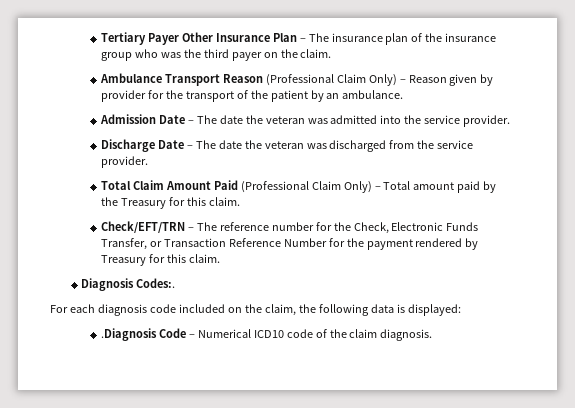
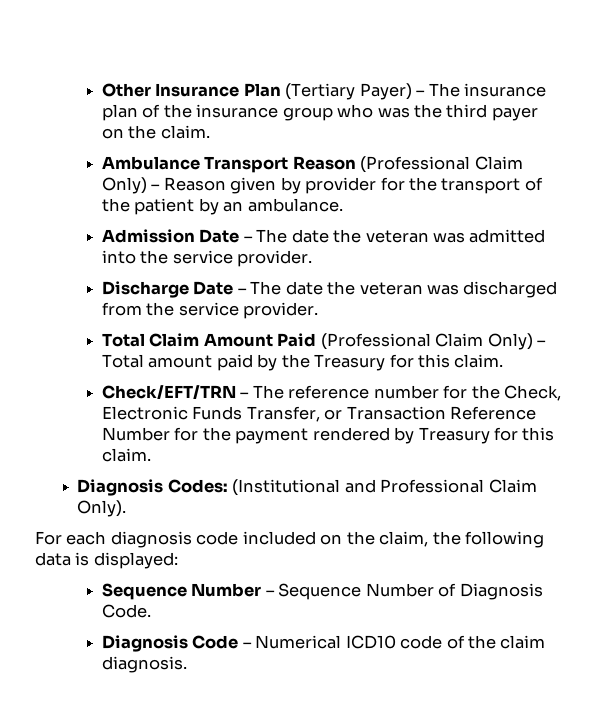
[100,32,179,45] Tertiary Payer -> (101, 90) none
(297, 37) none -> [285,83,412,100] (Tertiary Payer)
[136,278,176,288] Codes:. -> [167,479,537,496] [77,500,127,517] Codes: (Institutional and Professional Claim Only).
[100,328,157,341] .Diagnosis -> [101,583,543,600] [101,604,151,618] [101,635,188,652] Sequence Number – Sequence Number of Diagnosis Code. // Diagnosis

